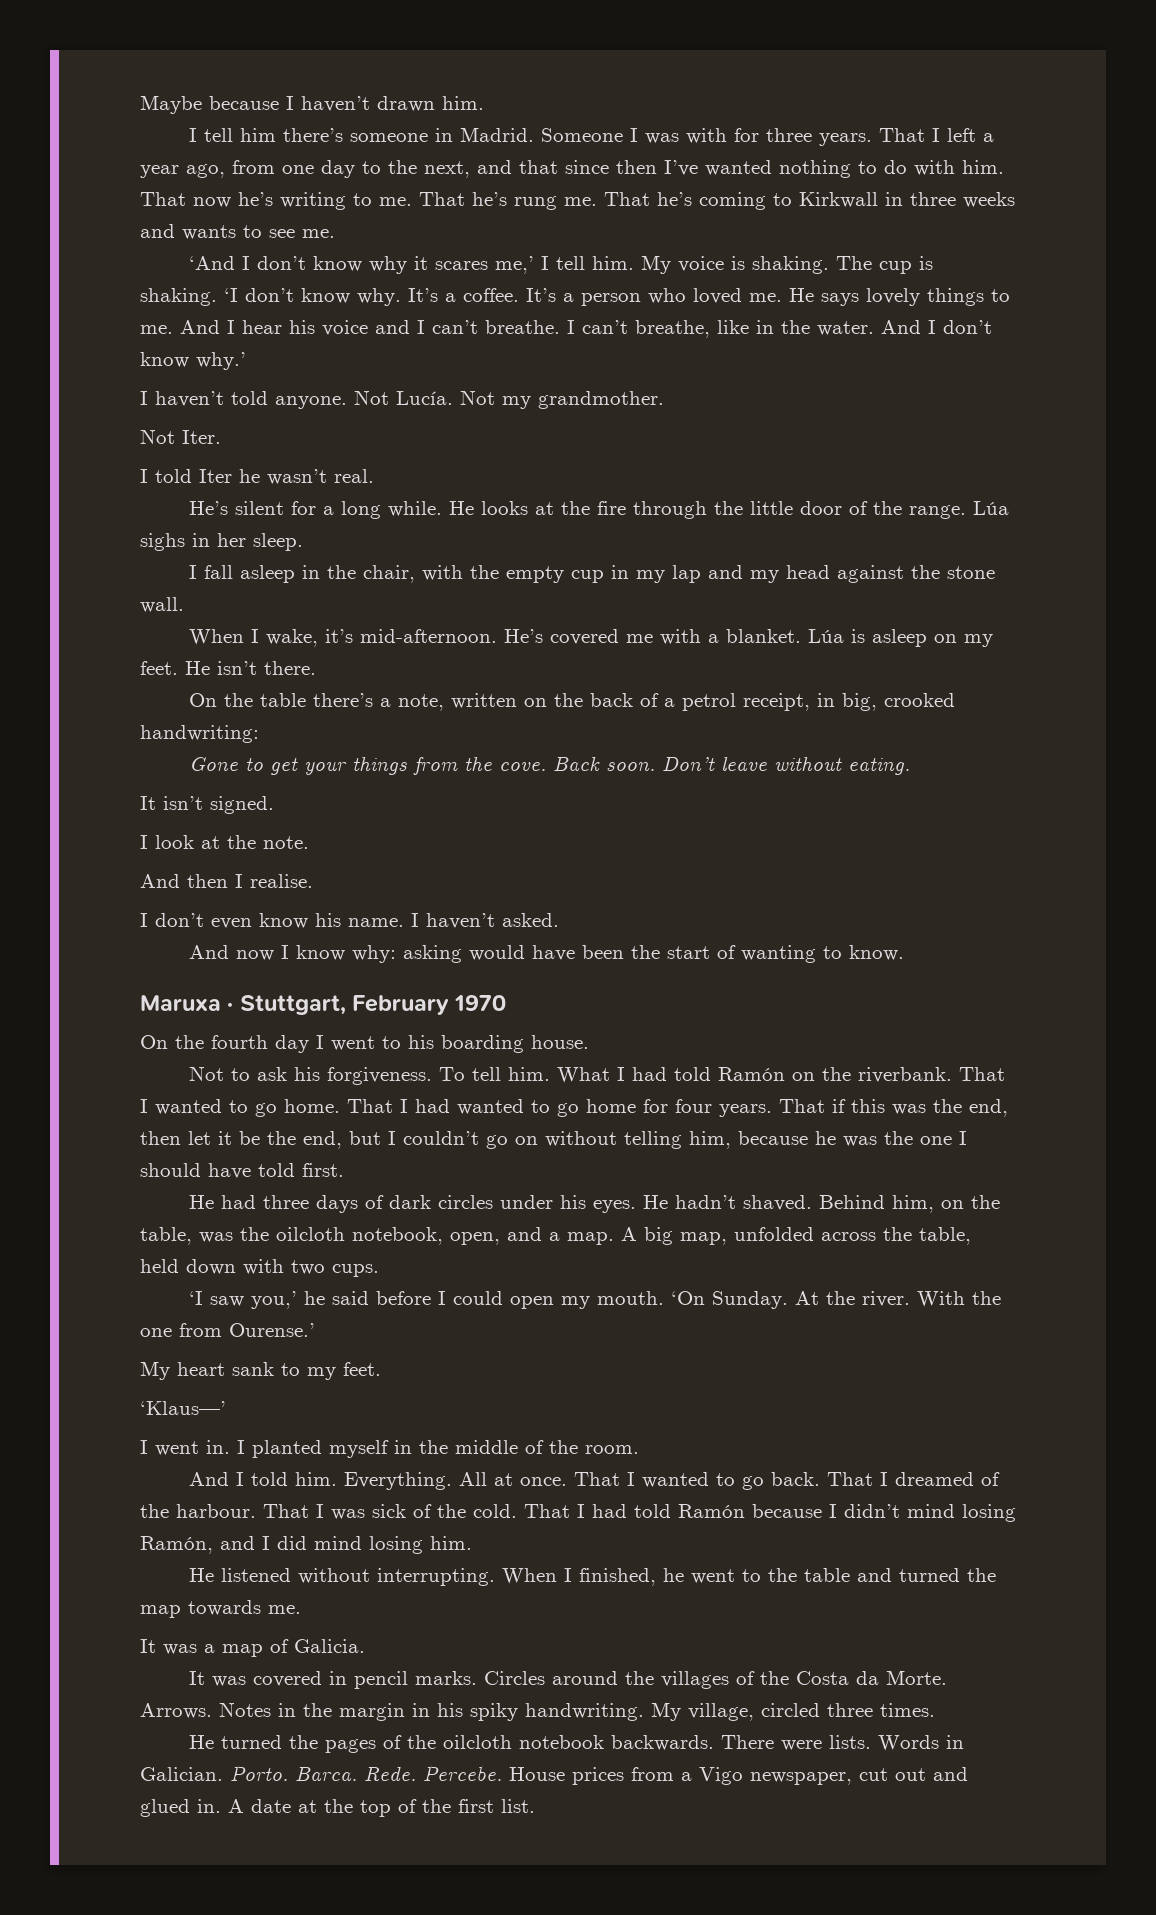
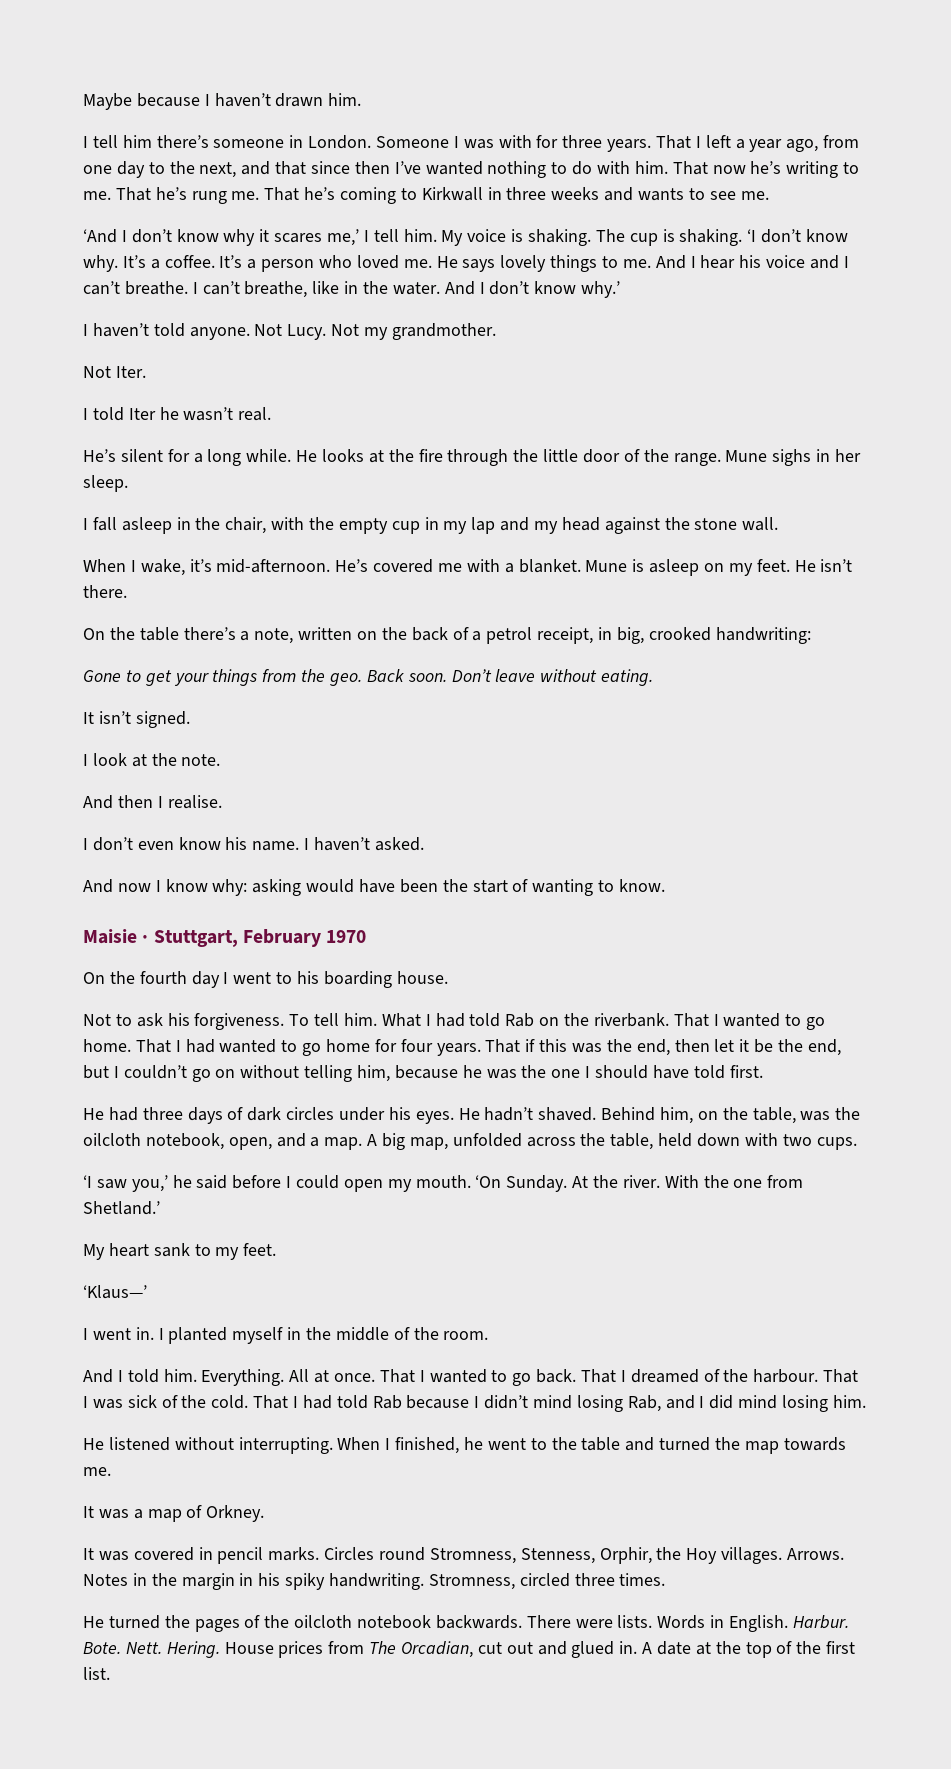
[459,127,534,142] Madrid. -> [308,135,372,149] London.
[396,391,453,405] Lucía. -> [287,324,327,340] Lucy.
[972,501,1009,515] Lúa -> [725,450,768,462] Mune
[807,629,844,643] Lúa -> [585,560,628,572] Mune
[498,762,546,771] cove. -> [330,673,363,686] geo.
[140,995,221,1011] Maruxa -> [83,929,137,944] Maisie
[717,1067,785,1081] Ramón -> [505,1013,535,1027] Rab
[229,1323,315,1337] Ourense.’ -> [83,1201,160,1215] Shetland.’
[678,1504,745,1518] Ramón -> [372,1395,402,1409] Rab
[140,1536,213,1554] Ramón, -> [627,1395,661,1412] Rab,
[294,1639,365,1653] Galicia. -> [206,1505,265,1522] Orkney.
[551,1670,947,1689] around the villages of the Costa da Morte. -> [379,1547,783,1564] round Stromness, Stenness, Orphir, the Hoy villages.
[651,1702,754,1721] My village, -> [428,1574,515,1590] Stromness,
[140,1765,852,1785] Galician. Porto. Barca. Rede. Percebe. House prices from a Vigo newspaper, -> [729,1615,849,1632] [83,1641,474,1658] English. Harbur. Bote. Nett. Hering. House prices from The Orcadian,

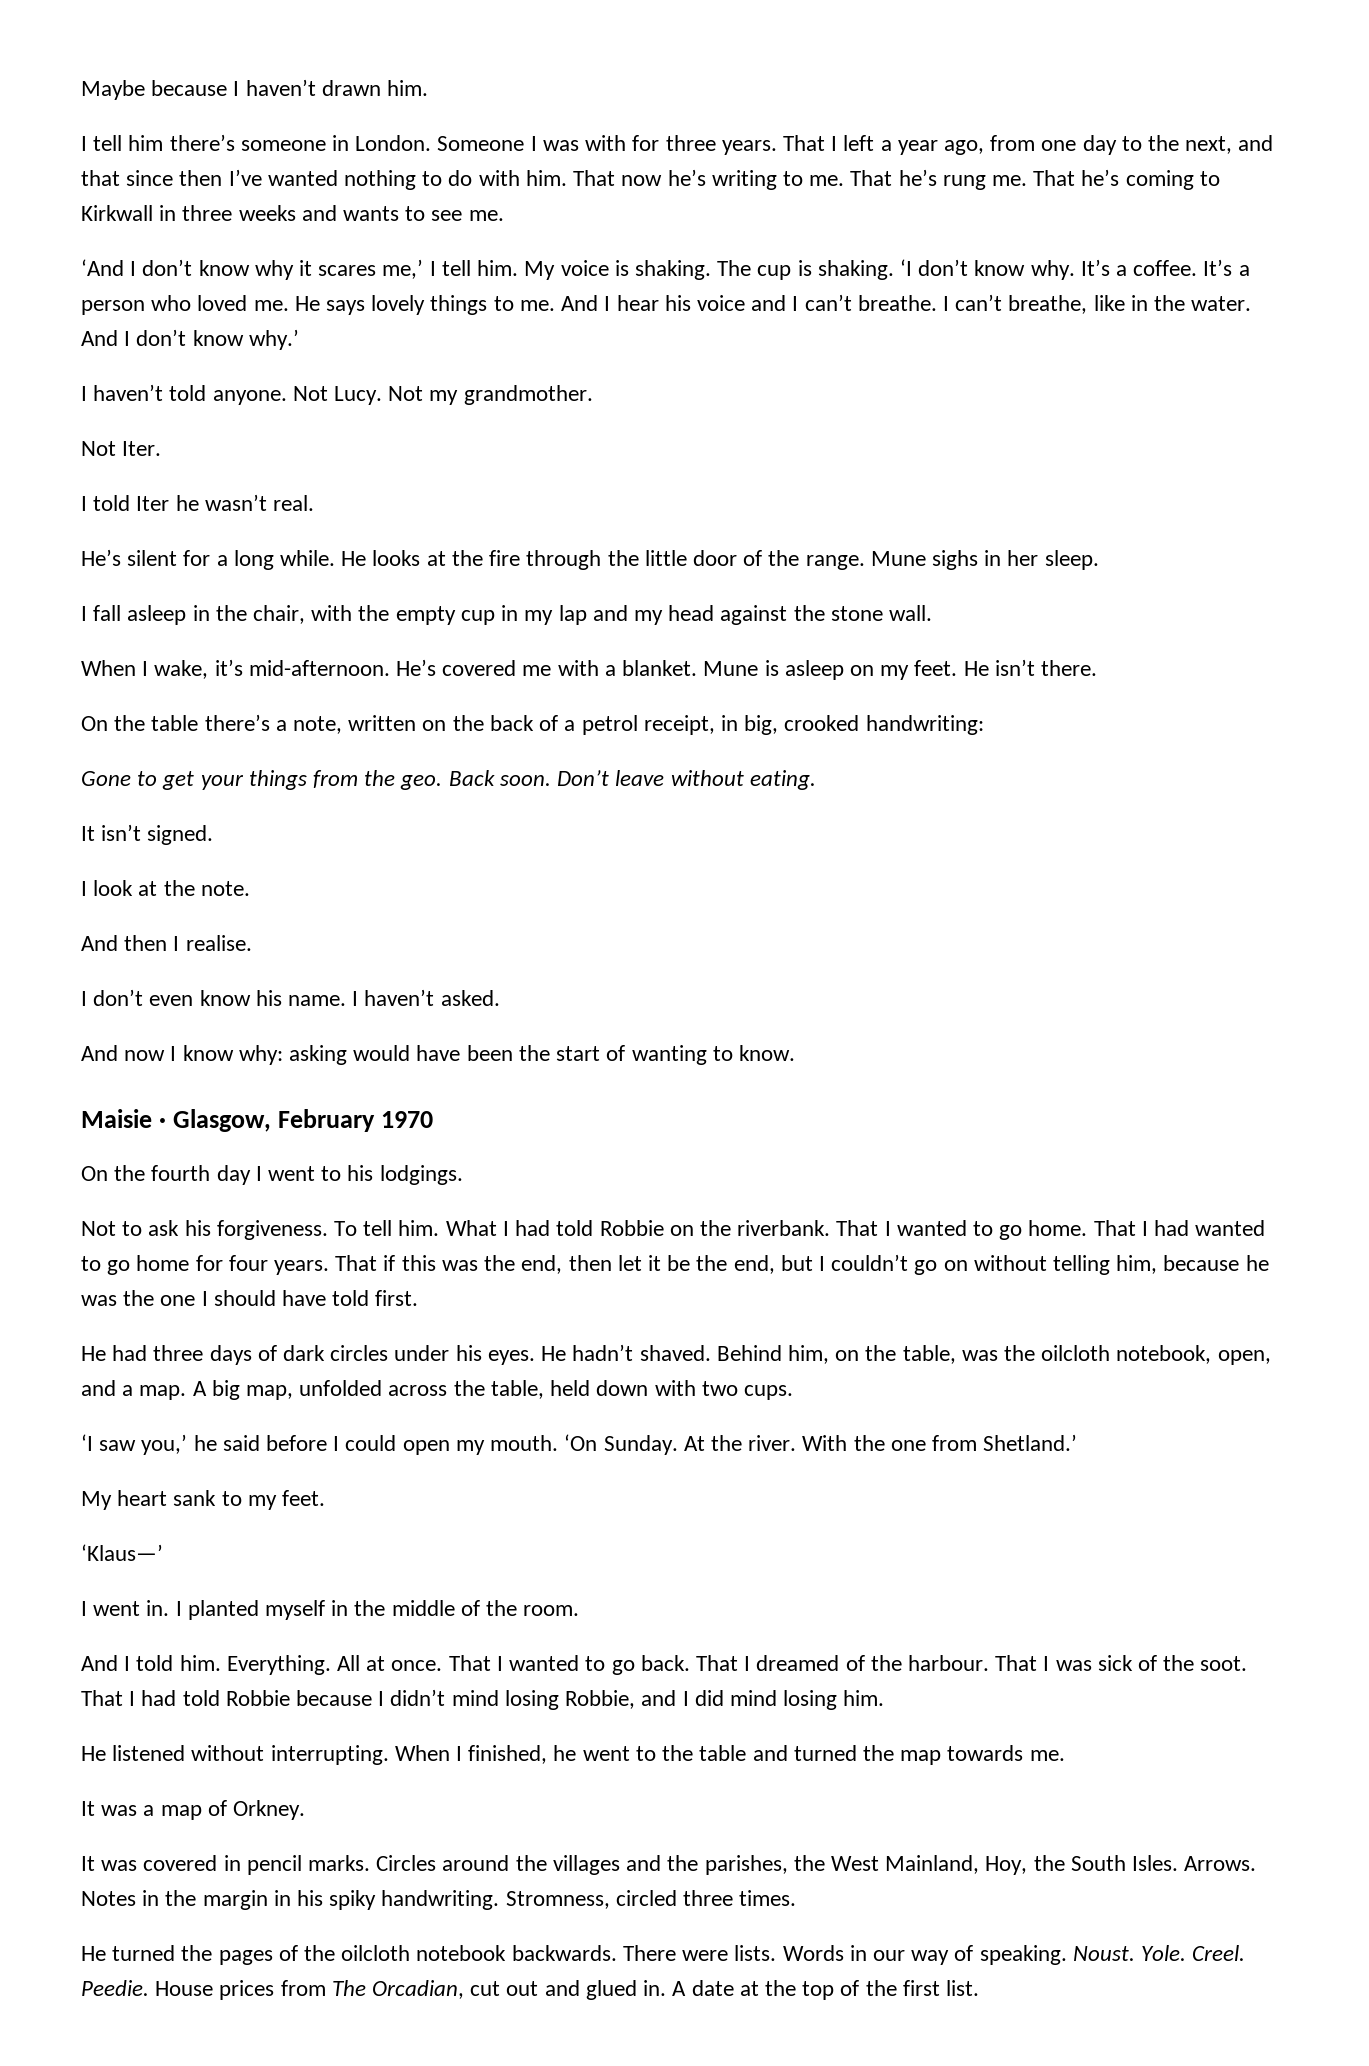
[153,930,238,947] Stuttgart, -> [173,1109,272,1132] Glasgow,
[323,971,448,988] boarding house. -> [379,1165,463,1185] lodgings.
[505,1013,535,1027] Rab -> [599,1220,664,1236] Robbie
[211,1395,249,1409] cold. -> [1200,1656,1248,1671] soot.
[372,1395,402,1409] Rab -> [225,1690,290,1706] Robbie
[627,1395,661,1412] Rab, -> [565,1690,636,1709] Robbie,
[379,1547,783,1564] round Stromness, Stenness, Orphir, the Hoy villages. -> [442,1855,1178,1875] around the villages and the parishes, the West Mainland, Hoy, the South Isles.
[729,1615,849,1632] [83,1641,220,1658] English. Harbur. Bote. Nett. Hering. -> [872,1945,1246,1965] [81,1980,149,1996] our way of speaking. Noust. Yole. Creel. Peedie.

